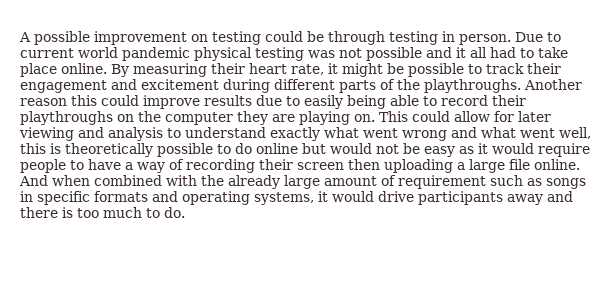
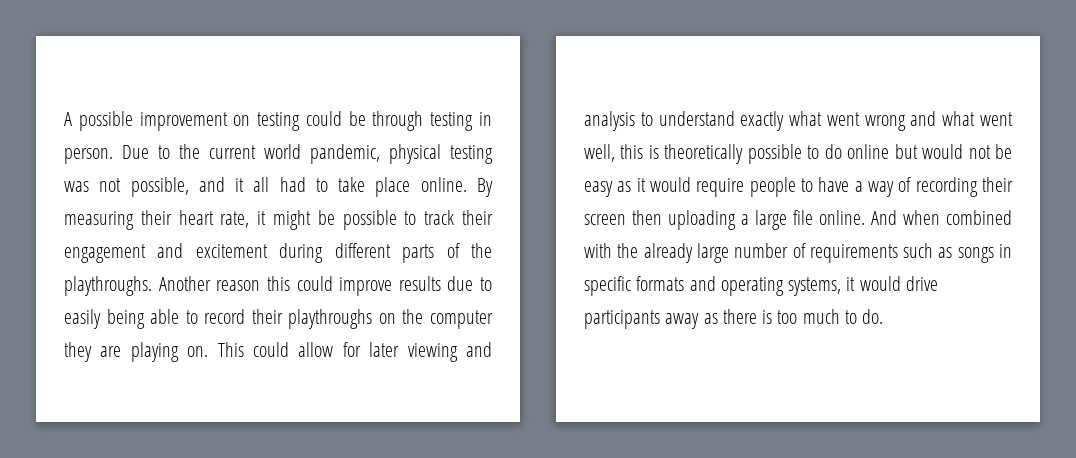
(561, 37) none -> [179,144,200,159] the
[122,47,190,61] pandemic -> [310,144,380,164] pandemic,
[366,47,422,61] possible -> [130,177,189,197] possible,
[324,175,486,189] amount of requirement -> [734,243,898,263] number of requirements
[547,191,573,202] and -> [703,313,718,324] as

